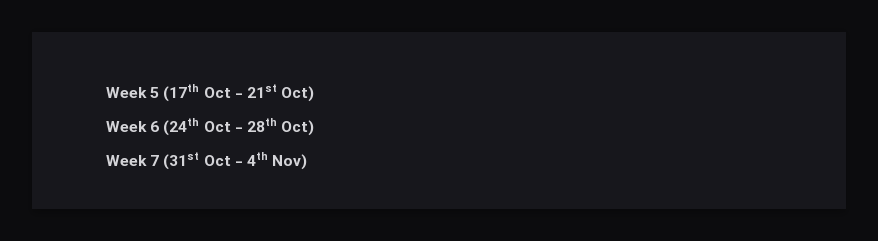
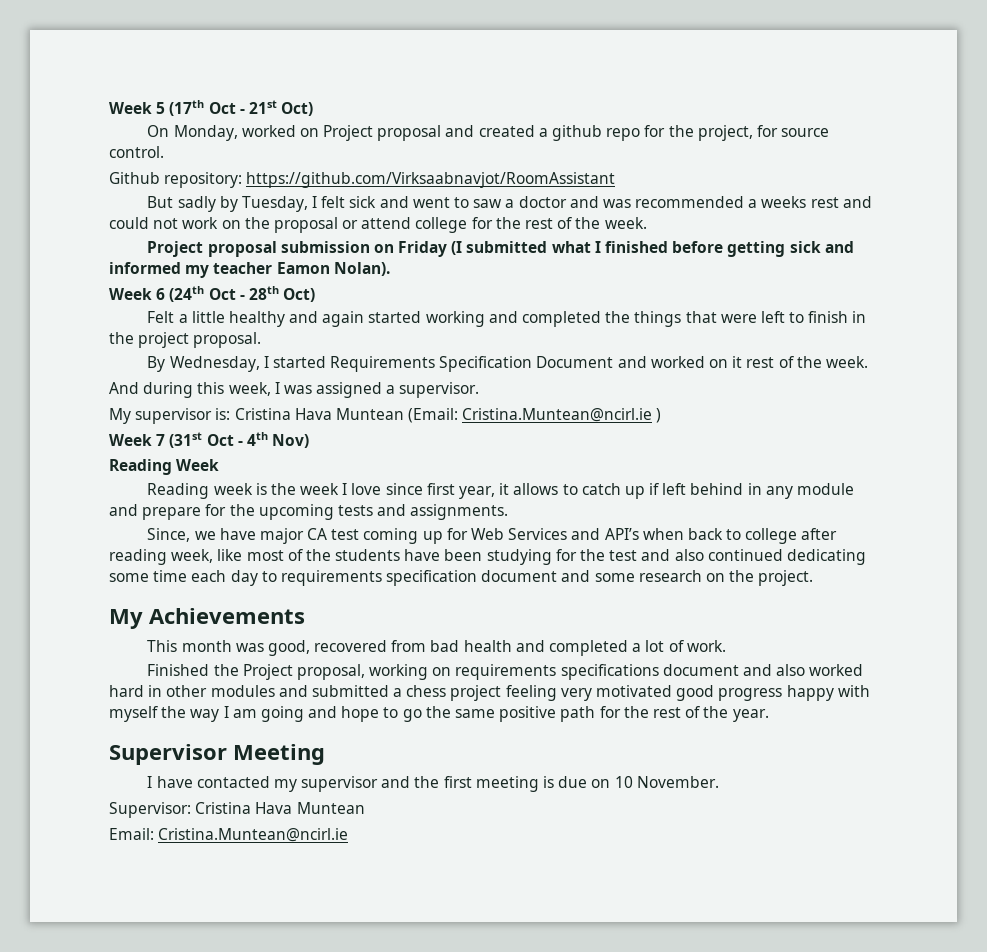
(315, 94) none -> [147,125,830,141] [109,146,164,158] [109,172,616,188] [147,196,872,212] [109,217,647,233] [147,241,854,257] [109,262,390,278] // On Monday, worked on Project proposal and created a github repo for the project, for source control. // Github repository: https://github.com/Virksaabnavjot/RoomAssistant // But sadly by Tuesday, I felt sick and went to saw a doctor and was recommended a weeks rest and could not work on the proposal or attend college for the rest of the week. // Project proposal submission on Friday (I submitted what I finished before getting sick and informed my teacher Eamon Nolan).
(315, 128) none -> [147,311,867,327] [109,332,262,348] [147,356,868,372] [109,382,480,398] [109,408,662,424] // Felt a little healthy and again started working and completed the things that were left to finish in the project proposal. // By Wednesday, I started Requirements Specification Document and worked on it rest of the week. // And during this week, I was assigned a supervisor. // My supervisor is: Cristina Hava Muntean (Email: Cristina.Muntean@ncirl.ie )
(308, 162) none -> [109,459,220,475] [147,483,855,499] [109,504,509,520] [147,528,838,544] [109,549,866,565] [109,570,814,586] [109,608,305,629] [147,640,726,656] [147,664,864,680] [109,685,870,701] [109,706,769,722] [109,744,325,765] [147,776,719,792] [109,802,365,818] [109,828,349,842] // Reading Week // Reading week is the week I love since first year, it allows to catch up if left behind in any module and prepare for the upcoming tests and assignments. // Since, we have major CA test coming up for Web Services and API’s when back to college after reading week, like most of the students have been studying for the test and also continued dedicating some time each day to requirements specification document and some research on the project. // My Achievements // This month was good, recovered from bad health and completed a lot of work. // Finished the Project proposal, working on requirements specifications document and also worked hard in other modules and submitted a chess project feeling very motivated good progress happy with myself the way I am going and hope to go the same positive path for the rest of the year. // Supervisor Meeting // I have contacted my supervisor and the first meeting is due on 10 November. // Supervisor: Cristina Hava Muntean // Email: Cristina.Muntean@ncirl.ie

